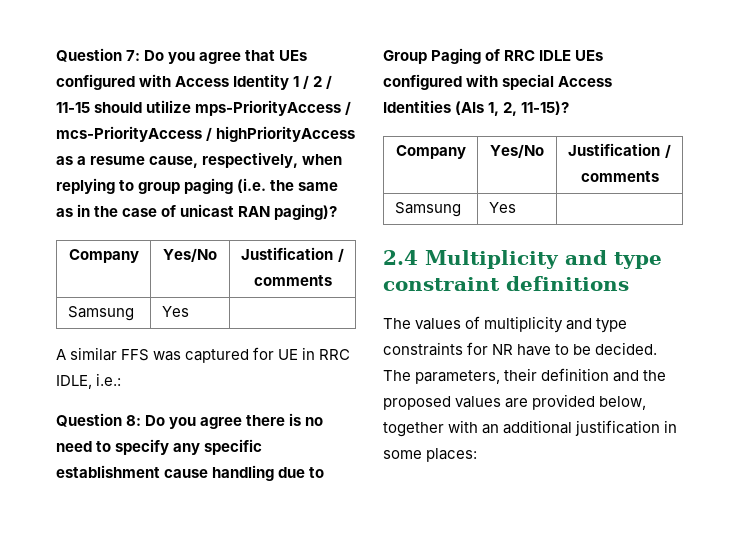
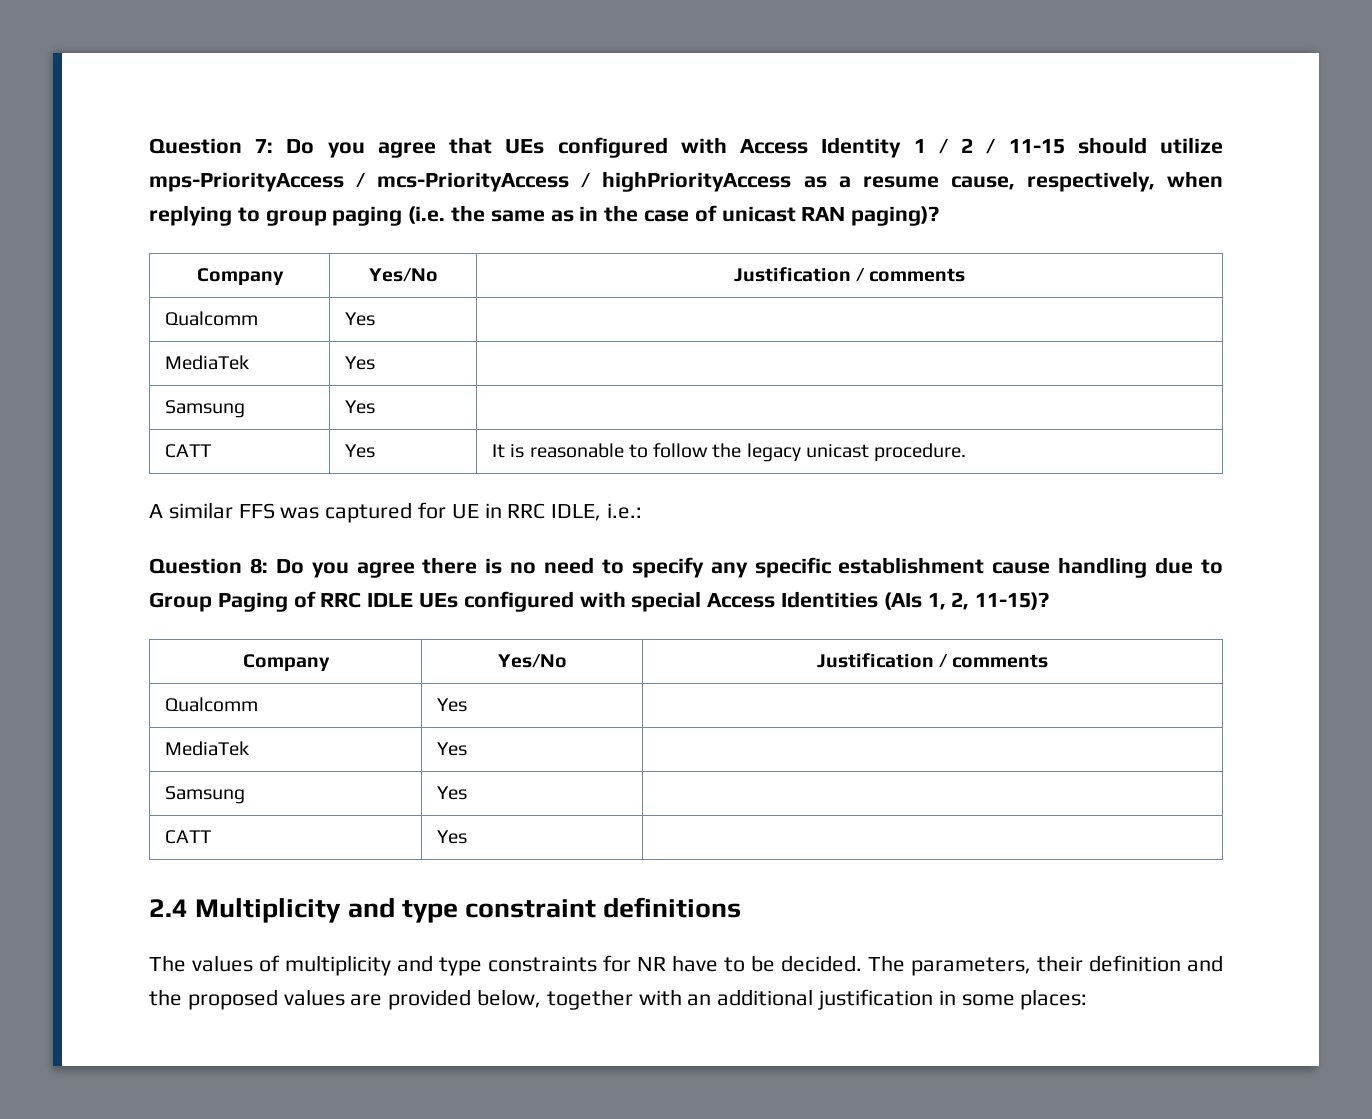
[67,306,134,321] [161,306,189,317] Samsung | Yes | -> [165,311,259,326] [345,312,376,326] [165,355,250,370] [345,356,376,370] [165,400,246,418] [345,400,376,414] [165,444,212,458] [345,444,376,458] [492,443,967,462] Qualcomm | Yes | // MediaTek | Yes | // Samsung | Yes | // CATT | Yes | It is reasonable to follow the legacy unicast procedure.
[394,202,461,217] [488,202,516,213] // Samsung | Yes | -> [165,697,259,712] [437,698,468,712] [165,741,250,756] [437,742,468,756] [165,786,246,804] [437,786,468,800] [165,830,212,844] [437,830,468,844] // Qualcomm | Yes | // MediaTek | Yes | // Samsung | Yes | // CATT | Yes |

